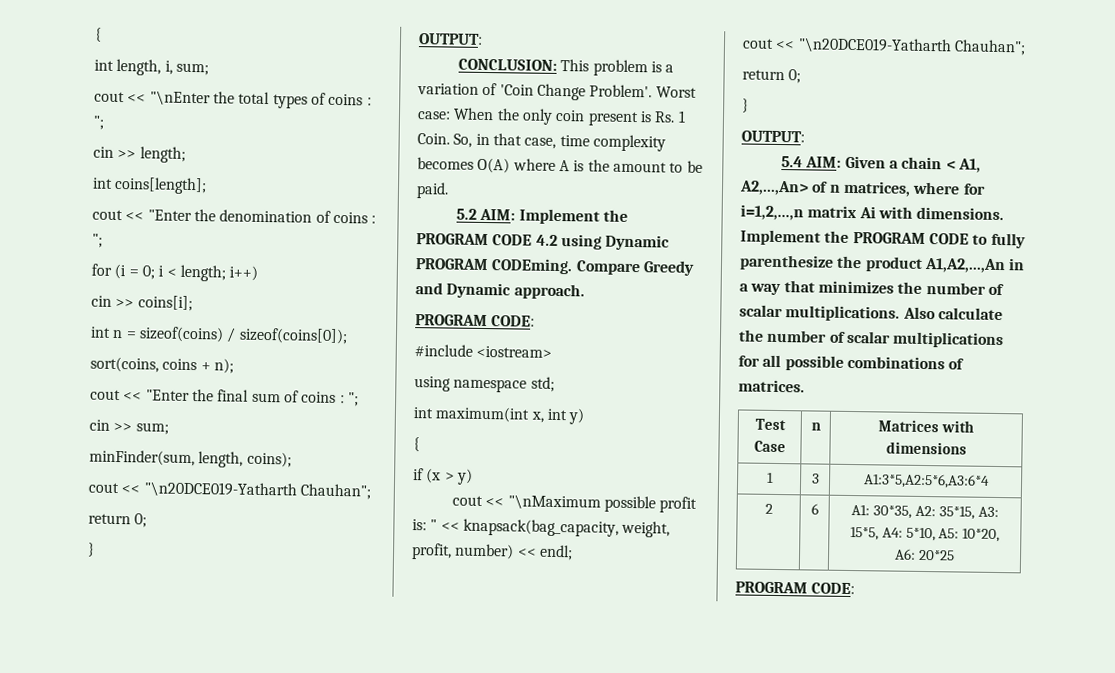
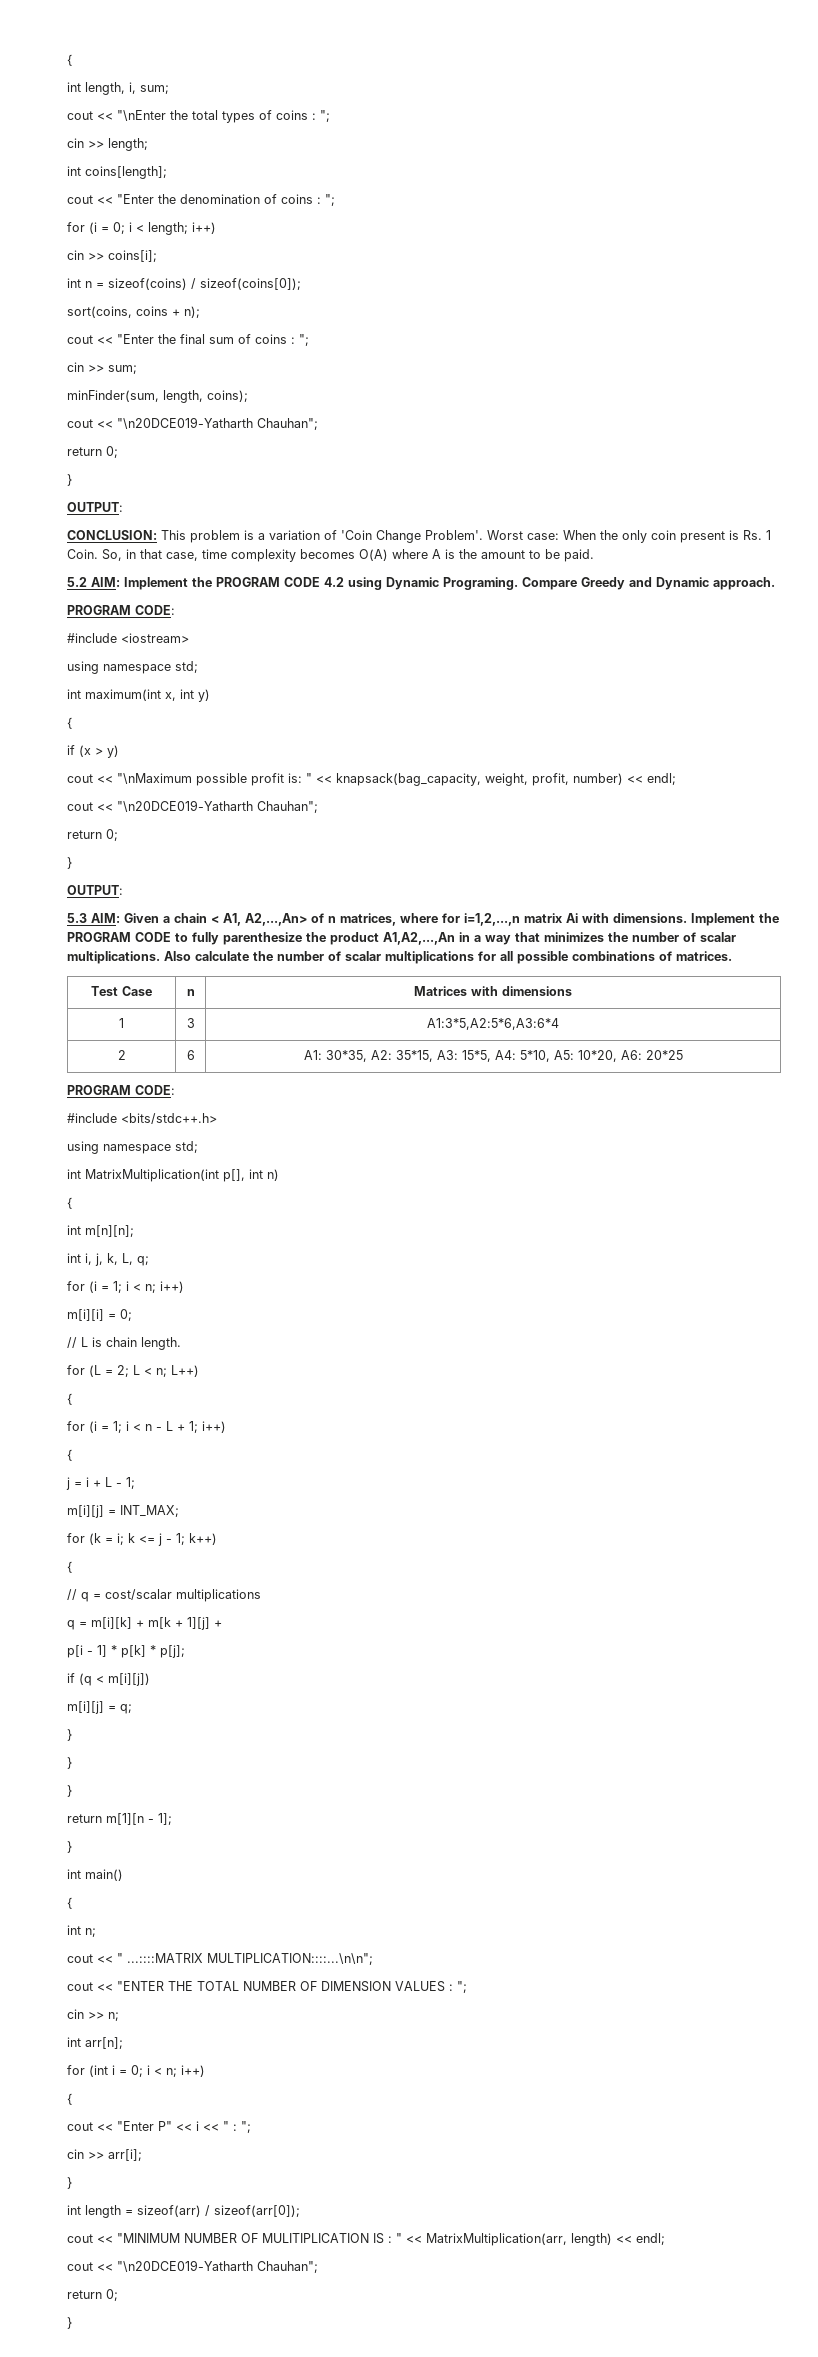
[415,258,574,275] PROGRAM CODEming. -> [443,577,518,590] Programing.
[781,156,804,168] 5.4 -> [67,913,87,923] 5.3
(856, 588) none -> [67,1113,217,1124] [67,1141,198,1154] [67,1169,279,1182] [67,1197,72,1209] [67,1225,134,1237] [67,1253,149,1266] [67,1281,184,1293] [67,1309,132,1321] [67,1337,181,1350] [67,1365,199,1377] [67,1393,72,1405] [67,1421,226,1433] [67,1449,72,1461] [66,1477,135,1490] [67,1505,179,1518] [67,1533,217,1546] [67,1561,72,1573] [67,1589,261,1602] [67,1617,222,1630] [67,1645,185,1658] [67,1673,150,1686] [67,1701,132,1714] [67,1729,72,1741] [67,1757,72,1769] [67,1785,72,1797] [67,1813,172,1825] [67,1841,72,1853] [67,1869,123,1881] [67,1897,72,1909] [67,1925,96,1937] [67,1953,373,1965] [67,1981,467,1993] [67,2009,119,2021] [67,2037,123,2049] [67,2065,205,2077] [67,2093,72,2105] [67,2121,251,2133] [67,2149,142,2161] [67,2177,72,2189] [67,2205,300,2218] [67,2233,665,2246] [67,2260,318,2273] [67,2289,118,2301] [67,2317,72,2329] // #include <bits/stdc++.h> // using namespace std; // int MatrixMultiplication(int p[], int n) // { // int m[n][n]; // int i, j, k, L, q; // for (i = 1; i < n; i++) // m[i][i] = 0; // // L is chain length. // for (L = 2; L < n; L++) // { // for (i = 1; i < n - L + 1; i++) // { // j = i + L - 1; // m[i][j] = INT_MAX; // for (k = i; k <= j - 1; k++) // { // // q = cost/scalar multiplications // q = m[i][k] + m[k + 1][j] + // p[i - 1] * p[k] * p[j]; // if (q < m[i][j]) // m[i][j] = q; // } // } // } // return m[1][n - 1]; // } // int main() // { // int n; // cout << " ...::::MATRIX MULTIPLICATION::::...\n\n"; // cout << "ENTER THE TOTAL NUMBER OF DIMENSION VALUES : "; // cin >> n; // int arr[n]; // for (int i = 0; i < n; i++) // { // cout << "Enter P" << i << " : "; // cin >> arr[i]; // } // int length = sizeof(arr) / sizeof(arr[0]); // cout << "MINIMUM NUMBER OF MULITIPLICATION IS : " << MatrixMultiplication(arr, length) << endl; // cout << "\n20DCE019-Yatharth Chauhan"; // return 0; // }

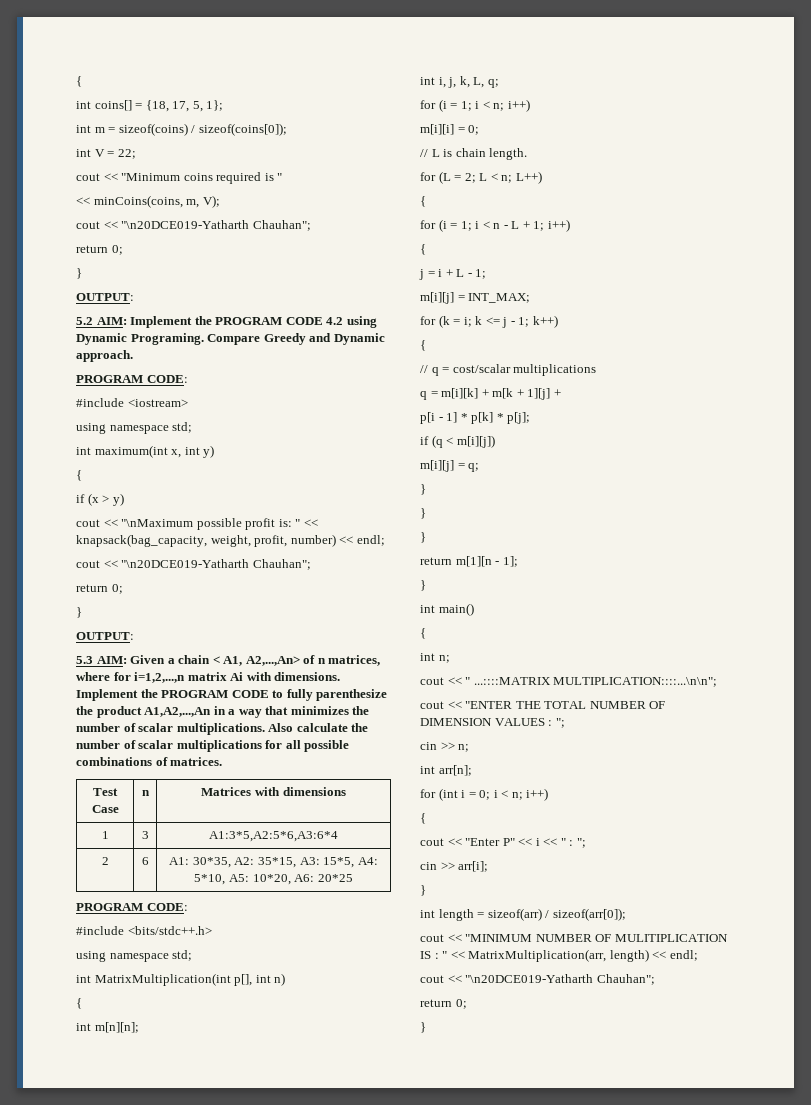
[67,54,72,66] [67,82,169,95] [67,110,330,123] [67,138,148,151] [67,166,167,179] [67,194,335,206] [67,222,216,235] [67,250,157,262] [67,278,301,290] [67,306,200,318] [67,334,309,346] [67,362,137,374] [67,390,248,403] [67,417,318,430] [67,446,118,458] [67,474,72,486] [67,502,123,512] [67,530,771,543] [67,549,594,562] { // int length, i, sum; // cout << "\nEnter the total types of coins : "; // cin >> length; // int coins[length]; // cout << "Enter the denomination of coins : "; // for (i = 0; i < length; i++) // cin >> coins[i]; // int n = sizeof(coins) / sizeof(coins[0]); // sort(coins, coins + n); // cout << "Enter the final sum of coins : "; // cin >> sum; // minFinder(sum, length, coins); // cout << "\n20DCE019-Yatharth Chauhan"; // return 0; // } // OUTPUT: // CONCLUSION: This problem is a variation of 'Coin Change Problem'. Worst case: When the only coin present is Rs. 1 Coin. So, in that case, time complexity becomes O(A) where A is the amount to be paid. -> [76,76,82,87] [76,100,224,112] [76,123,287,136] [76,149,136,159] [76,172,283,184] [76,195,220,208] [76,220,311,231] [76,245,123,255] [76,268,82,279] [76,293,134,301] { // int coins[] = {18, 17, 5, 1}; // int m = sizeof(coins) / sizeof(coins[0]); // int V = 22; // cout << "Minimum coins required is " // << minCoins(coins, m, V); // cout << "\n20DCE019-Yatharth Chauhan"; // return 0; // } // OUTPUT:

